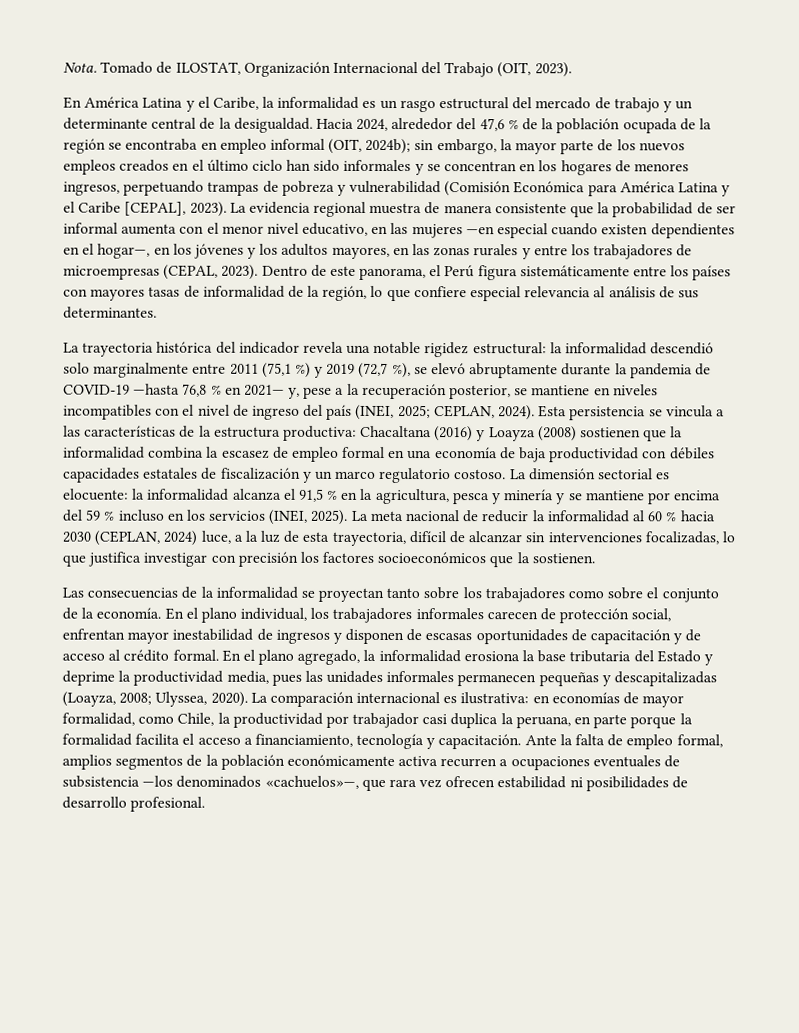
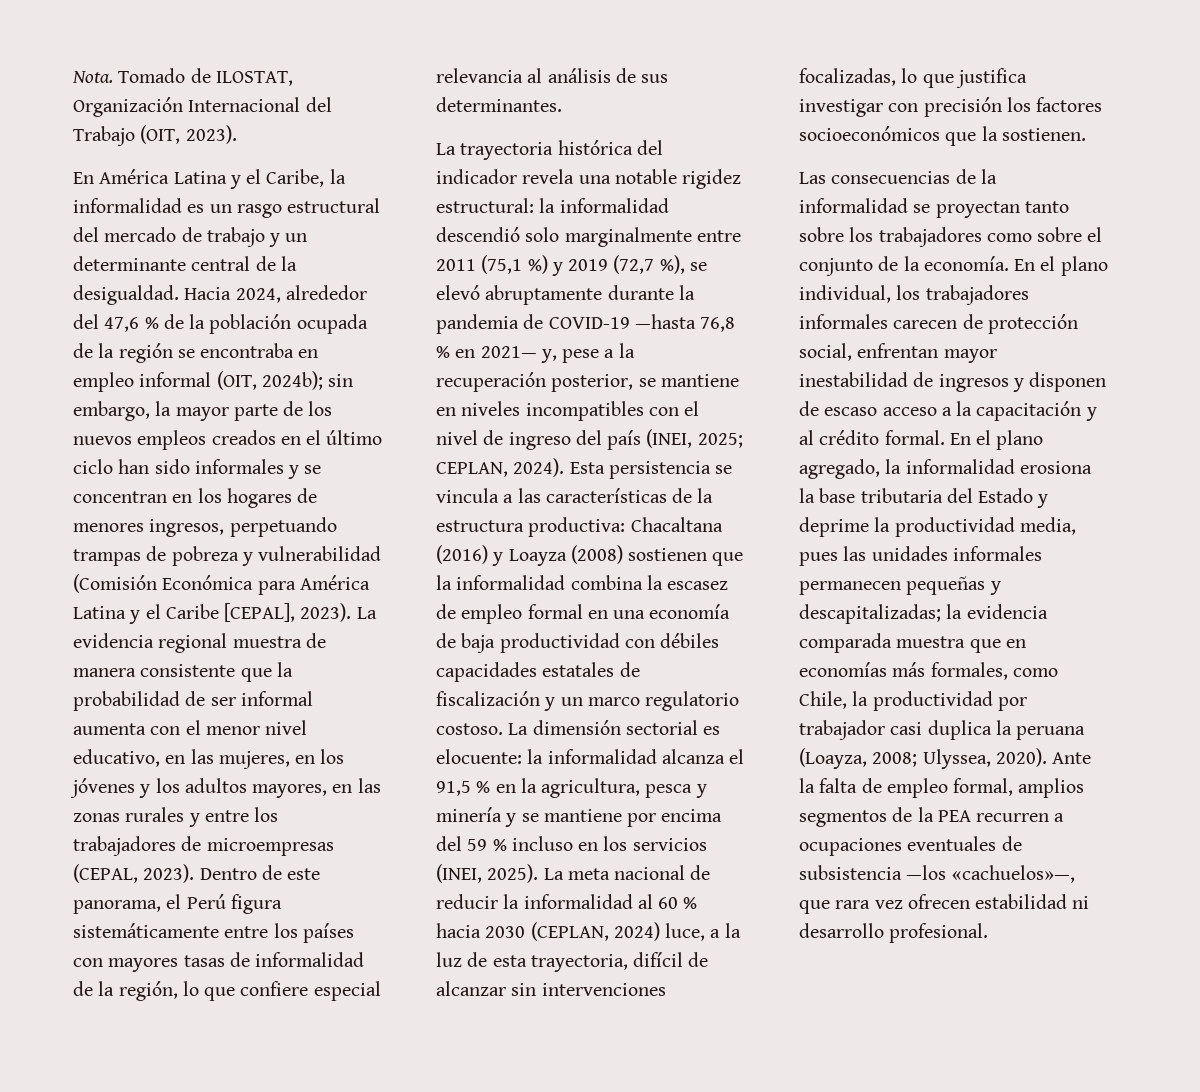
[411,223,735,239] [63,243,151,259] mujeres —en especial cuando existen dependientes en el hogar—, -> [218,751,290,769] mujeres,
[425,629,702,645] [62,653,105,661] escasas oportunidades de capacitación y de acceso -> [824,401,1097,421] escaso acceso a la capacitación y
[614,671,718,687] [62,691,685,708] [62,712,135,726] descapitalizadas (Loayza, 2008; Ulyssea, 2020). La comparación internacional es ilustrativa: en economías de mayor formalidad, -> [799,604,1048,624] [799,633,1026,653] [799,662,1008,680] descapitalizadas; la evidencia comparada muestra que en economías más formales,
[515,713,693,729] [62,733,522,750] peruana, en parte porque la formalidad facilita el acceso a financiamiento, tecnología y capacitación. -> [1016,726,1086,740] [799,748,1047,769] peruana (Loayza, 2008; Ulyssea, 2020).
[220,754,439,770] población económicamente activa -> [937,810,971,822] PEA
[176,775,262,788] denominados -> (947, 872) none
[585,776,689,792] posibilidades de -> (1090, 902) none

